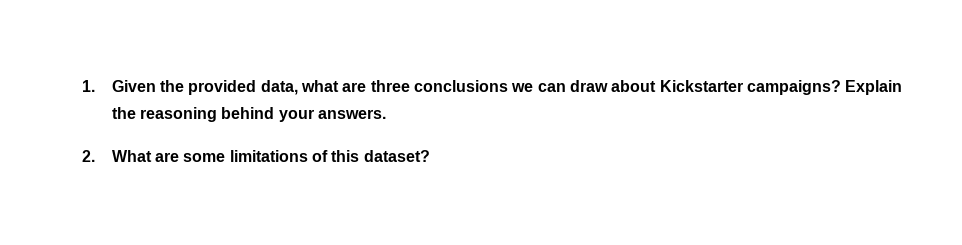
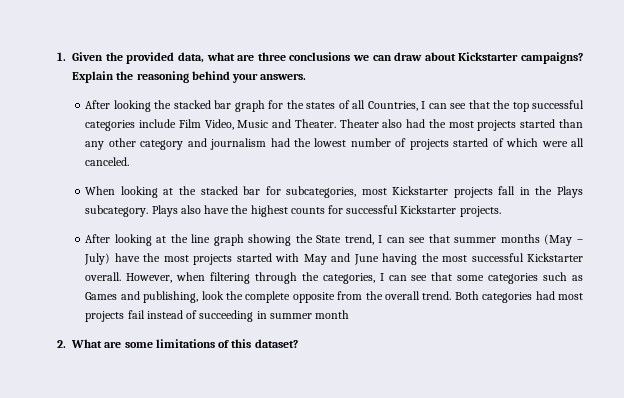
(387, 114) none -> [85,100,585,112] [85,119,583,131] [85,138,584,150] [85,157,130,166] [85,186,583,198] [85,205,501,217] [85,234,583,246] [84,253,584,265] [85,272,583,284] [85,291,583,303] [85,310,349,322] // After looking the stacked bar graph for the states of all Countries, I can see that the top successful categories include Film Video, Music and Theater. Theater also had the most projects started than any other category and journalism had the lowest number of projects started of which were all canceled. // When looking at the stacked bar for subcategories, most Kickstarter projects fall in the Plays subcategory. Plays also have the highest counts for successful Kickstarter projects. // After looking at the line graph showing the State trend, I can see that summer months (May – July) have the most projects started with May and June having the most successful Kickstarter overall. However, when filtering through the categories, I can see that some categories such as Games and publishing, look the complete opposite from the overall trend. Both categories had most projects fail instead of succeeding in summer month

